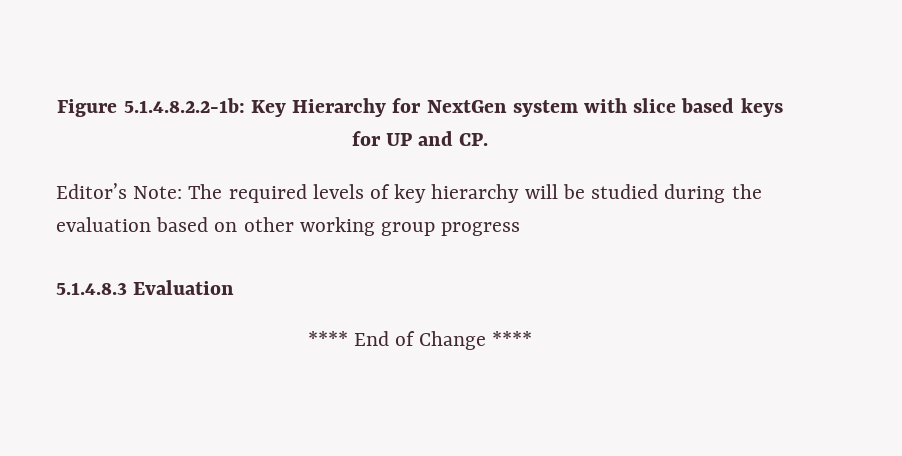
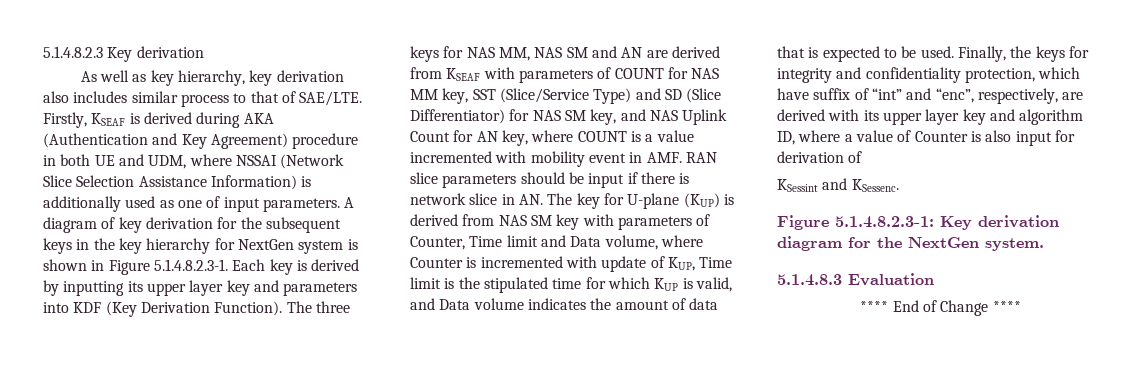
[57,98,783,117] [351,131,489,146] [56,183,762,203] [56,217,521,236] Figure 5.1.4.8.2.2-1b: Key Hierarchy for NextGen system with slice based keys for UP and CP. // Editor’s Note: The required levels of key hierarchy will be studied during the evaluation based on other working group progress -> [43,46,204,62] [80,70,344,86] [43,91,363,107] [43,112,274,128] [43,133,359,149] [43,154,345,169] [43,175,312,190] [43,196,355,212] [43,217,341,233] [43,238,358,254] [43,259,360,275] [43,280,358,296] [43,301,350,317] [410,46,720,62] [410,67,720,83] [410,88,722,104] [410,109,728,125] [410,130,694,146] [410,151,717,167] [410,172,690,188] [410,193,734,209] [410,214,711,230] [410,235,703,250] [410,256,733,272] [410,277,732,293] [410,298,719,310] [777,46,1089,62] [777,67,1081,83] [777,88,1084,104] [777,109,1084,125] [777,130,1075,146] [777,151,863,163] [777,178,899,192] [777,215,1059,230] [777,236,1044,251] 5.1.4.8.2.3 Key derivation // As well as key hierarchy, key derivation also includes similar process to that of SAE/LTE. Firstly, KSEAF is derived during AKA (Authentication and Key Agreement) procedure in both UE and UDM, where NSSAI (Network Slice Selection Assistance Information) is additionally used as one of input parameters. A diagram of key derivation for the subsequent keys in the key hierarchy for NextGen system is shown in Figure 5.1.4.8.2.3-1. Each key is derived by inputting its upper layer key and parameters into KDF (Key Derivation Function). The three keys for NAS MM, NAS SM and AN are derived from KSEAF with parameters of COUNT for NAS MM key, SST (Slice/Service Type) and SD (Slice Differentiator) for NAS SM key, and NAS Uplink Count for AN key, where COUNT is a value incremented with mobility event in AMF. RAN slice parameters should be input if there is network slice in AN. The key for U-plane (KUP) is derived from NAS SM key with parameters of Counter, Time limit and Data volume, where Counter is incremented with update of KUP, Time limit is the stipulated time for which KUP is valid, and Data volume indicates the amount of data that is expected to be used. Finally, the keys for integrity and confidentiality protection, which have suffix of “int” and “enc”, respectively, are derived with its upper layer key and algorithm ID, where a value of Counter is also input for derivation of // KSessint and KSessenc. // Figure 5.1.4.8.2.3-1: Key derivation diagram for the NextGen system.

